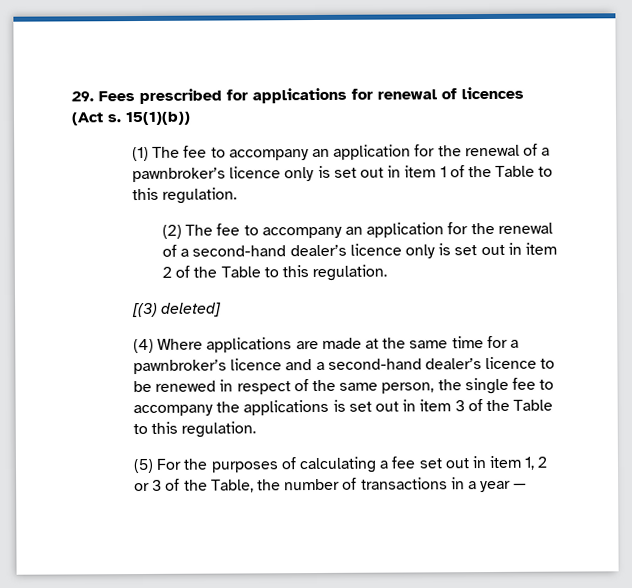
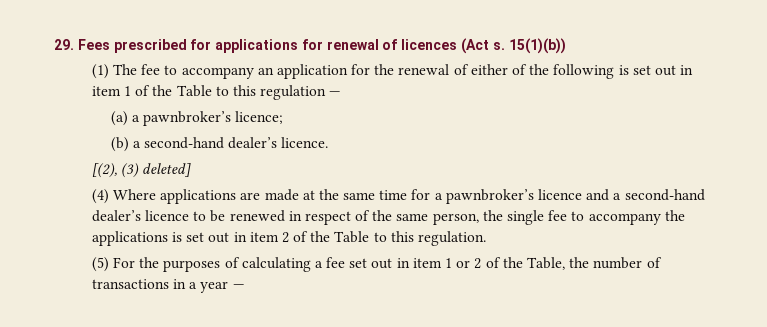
[541,147,551,156] [132,166,315,183] a pawnbroker’s licence only -> [470,64,615,79] either of the following
[162,187,238,204] [162,222,553,239] [162,242,557,259] [162,264,388,282] [132,302,159,318] regulation. // (2) The fee to accompany an application for the renewal of a second-hand dealer’s licence only is set out in item 2 of the Table to this regulation. // [(3) -> [260,85,342,100] [110,111,284,126] [110,137,329,152] [91,163,139,178] regulation — // (a) a pawnbroker’s licence; // (b) a second-hand dealer’s licence. // [(2), (3)
[454,400,465,412] 3 -> [281,232,289,243] 2
[524,456,549,470] [134,479,163,492] 1, 2 or 3 -> [445,258,482,269] 1 or 2

